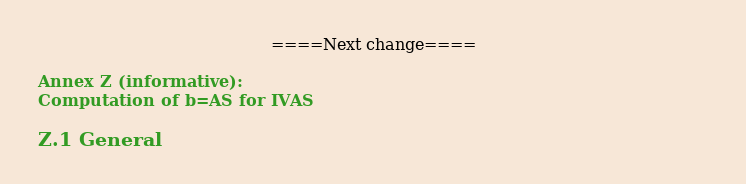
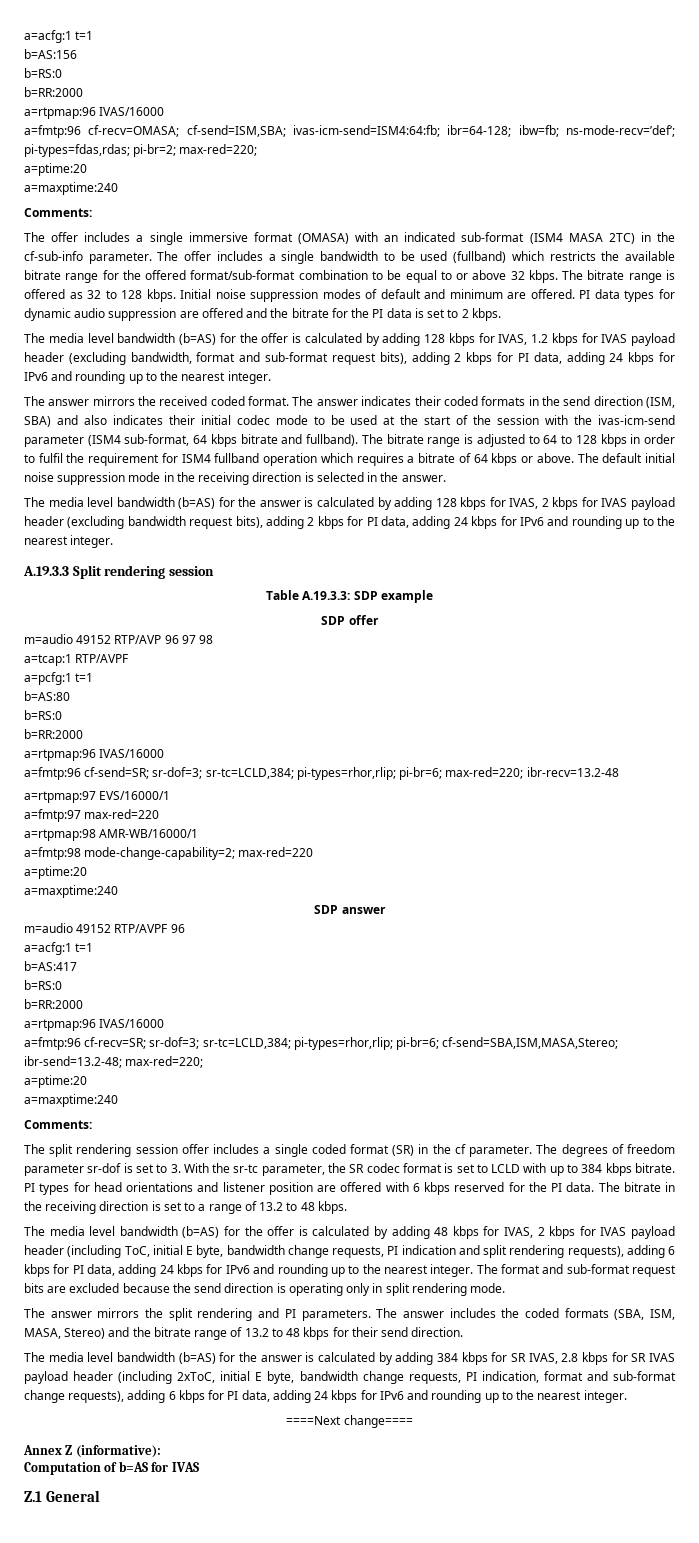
(270, 44) none -> [24,30,94,43] [24,49,77,59] [24,68,62,78] [24,87,83,97] [24,107,165,119] [24,125,676,138] [24,144,258,157] [24,163,87,176] [24,182,118,195] [24,208,92,217] [24,232,675,245] [24,251,676,264] [24,270,676,283] [24,289,675,302] [24,308,501,321] [24,333,675,346] [24,352,675,365] [24,371,271,384] [24,396,676,408] [24,415,675,427] [24,434,675,447] [24,453,675,466] [24,472,446,485] [24,497,675,510] [24,516,675,529] [24,535,114,548] [23,565,214,579] [266,590,433,603] [321,615,379,625] [24,634,214,644] [24,654,129,666] [24,672,94,685] [24,691,70,701] [24,710,62,720] [24,729,83,739] [24,749,165,761] [24,767,619,780] [24,791,171,803] [24,809,160,822] [24,829,199,841] [24,847,314,860] [24,866,87,879] [24,885,118,898] [314,905,386,914] [24,923,185,933] [24,942,94,955] [24,961,77,971] [24,980,62,990] [24,999,83,1009] [24,1019,165,1031] [24,1037,619,1050] [24,1056,204,1068] [24,1075,87,1088] [24,1094,118,1107] [24,1120,92,1129] [24,1144,675,1157] [24,1163,676,1176] [24,1182,675,1195] [24,1201,347,1214] [24,1226,676,1239] [24,1245,675,1258] [24,1264,677,1277] [24,1283,506,1296] [24,1308,675,1321] [24,1327,464,1340] [24,1352,675,1365] [24,1371,676,1384] [24,1390,627,1403] a=acfg:1 t=1 // b=AS:156 // b=RS:0 // b=RR:2000 // a=rtpmap:96 IVAS/16000 // a=fmtp:96 cf-recv=OMASA; cf-send=ISM,SBA; ivas-icm-send=ISM4:64:fb; ibr=64-128; ibw=fb; ns-mode-recv=’def’; pi-types=fdas,rdas; pi-br=2; max-red=220; // a=ptime:20 // a=maxptime:240 // Comments: // The offer includes a single immersive format (OMASA) with an indicated sub-format (ISM4 MASA 2TC) in the cf-sub-info parameter. The offer includes a single bandwidth to be used (fullband) which restricts the available bitrate range for the offered format/sub-format combination to be equal to or above 32 kbps. The bitrate range is offered as 32 to 128 kbps. Initial noise suppression modes of default and minimum are offered. PI data types for dynamic audio suppression are offered and the bitrate for the PI data is set to 2 kbps. // The media level bandwidth (b=AS) for the offer is calculated by adding 128 kbps for IVAS, 1.2 kbps for IVAS payload header (excluding bandwidth, format and sub-format request bits), adding 2 kbps for PI data, adding 24 kbps for IPv6 and rounding up to the nearest integer. // The answer mirrors the received coded format. The answer indicates their coded formats in the send direction (ISM, SBA) and also indicates their initial codec mode to be used at the start of the session with the ivas-icm-send parameter (ISM4 sub-format, 64 kbps bitrate and fullband). The bitrate range is adjusted to 64 to 128 kbps in order to fulfil the requirement for ISM4 fullband operation which requires a bitrate of 64 kbps or above. The default initial noise suppression mode in the receiving direction is selected in the answer. // The media level bandwidth (b=AS) for the answer is calculated by adding 128 kbps for IVAS, 2 kbps for IVAS payload header (excluding bandwidth request bits), adding 2 kbps for PI data, adding 24 kbps for IPv6 and rounding up to the nearest integer. // A.19.3.3 Split rendering session // Table A.19.3.3: SDP example // SDP offer // m=audio 49152 RTP/AVP 96 97 98 // a=tcap:1 RTP/AVPF // a=pcfg:1 t=1 // b=AS:80 // b=RS:0 // b=RR:2000 // a=rtpmap:96 IVAS/16000 // a=fmtp:96 cf-send=SR; sr-dof=3; sr-tc=LCLD,384; pi-types=rhor,rlip; pi-br=6; max-red=220; ibr-recv=13.2-48 // a=rtpmap:97 EVS/16000/1 // a=fmtp:97 max-red=220 // a=rtpmap:98 AMR-WB/16000/1 // a=fmtp:98 mode-change-capability=2; max-red=220 // a=ptime:20 // a=maxptime:240 // SDP answer // m=audio 49152 RTP/AVPF 96 // a=acfg:1 t=1 // b=AS:417 // b=RS:0 // b=RR:2000 // a=rtpmap:96 IVAS/16000 // a=fmtp:96 cf-recv=SR; sr-dof=3; sr-tc=LCLD,384; pi-types=rhor,rlip; pi-br=6; cf-send=SBA,ISM,MASA,Stereo; ibr-send=13.2-48; max-red=220; // a=ptime:20 // a=maxptime:240 // Comments: // The split rendering session offer includes a single coded format (SR) in the cf parameter. The degrees of freedom parameter sr-dof is set to 3. With the sr-tc parameter, the SR codec format is set to LCLD with up to 384 kbps bitrate. PI types for head orientations and listener position are offered with 6 kbps reserved for the PI data. The bitrate in the receiving direction is set to a range of 13.2 to 48 kbps. // The media level bandwidth (b=AS) for the offer is calculated by adding 48 kbps for IVAS, 2 kbps for IVAS payload header (including ToC, initial E byte, bandwidth change requests, PI indication and split rendering requests), adding 6 kbps for PI data, adding 24 kbps for IPv6 and rounding up to the nearest integer. The format and sub-format request bits are excluded because the send direction is operating only in split rendering mode. // The answer mirrors the split rendering and PI parameters. The answer includes the coded formats (SBA, ISM, MASA, Stereo) and the bitrate range of 13.2 to 48 kbps for their send direction. // The media level bandwidth (b=AS) for the answer is calculated by adding 384 kbps for SR IVAS, 2.8 kbps for SR IVAS payload header (including 2xToC, initial E byte, bandwidth change requests, PI indication, format and sub-format change requests), adding 6 kbps for PI data, adding 24 kbps for IPv6 and rounding up to the nearest integer. //

